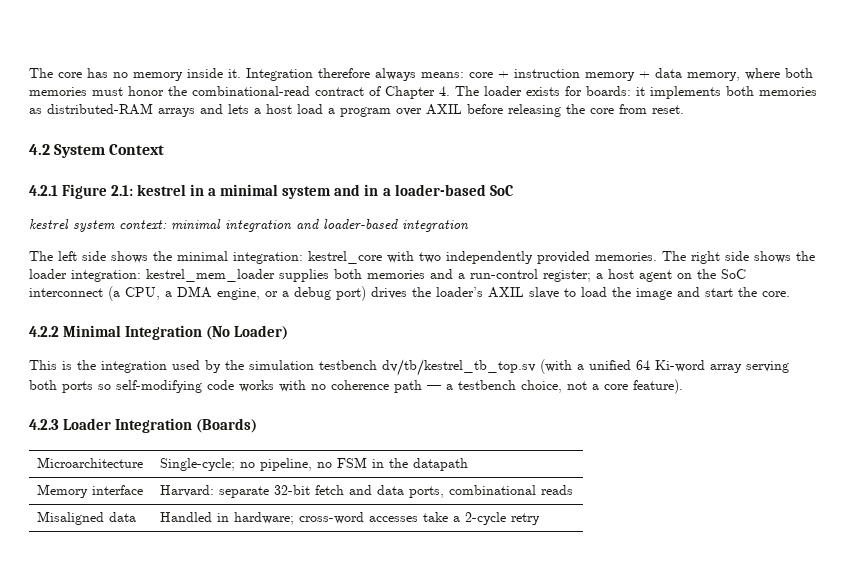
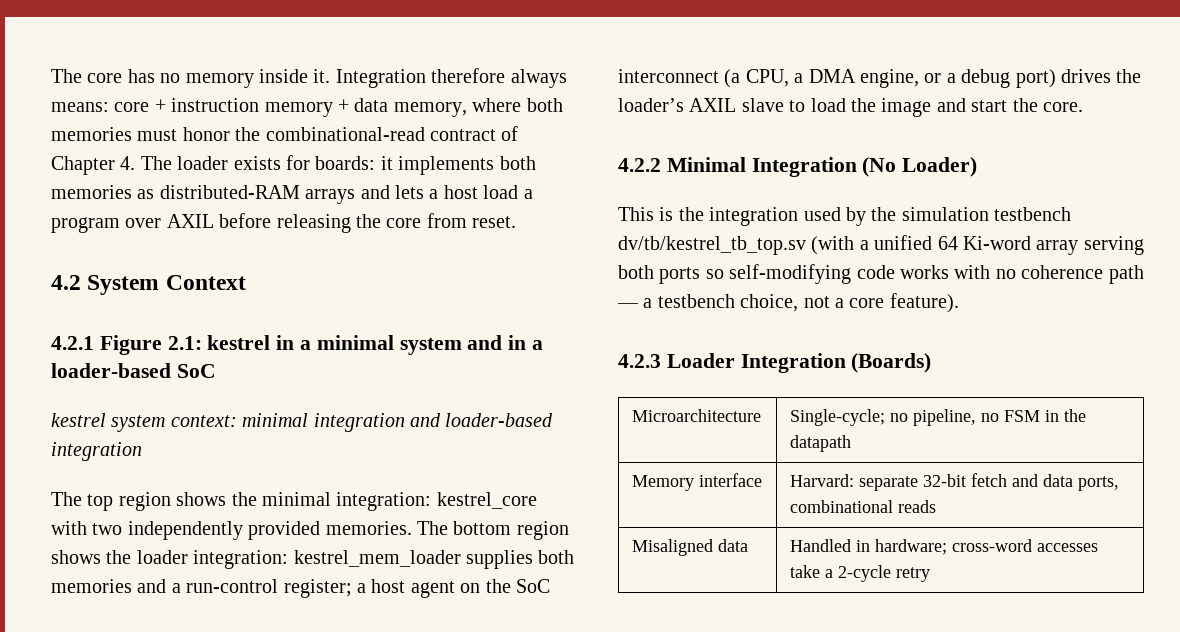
[58,251,106,261] left side -> [87,492,171,511] top region
[691,251,749,264] right side -> [453,521,569,540] bottom region

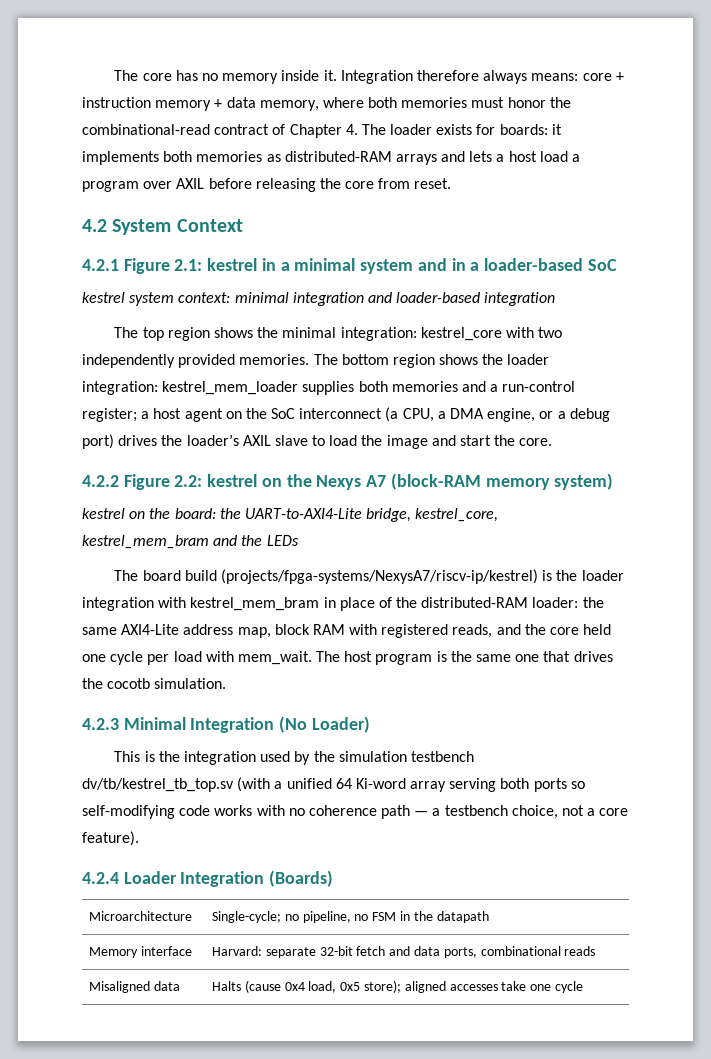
(661, 165) none -> [123,473,614,490] [82,508,499,522] [82,535,299,549] [114,569,624,584] [82,597,604,611] [82,624,612,638] [82,651,613,665] [82,678,227,689] [82,718,119,730] Figure 2.2: kestrel on the Nexys A7 (block-RAM memory system) // kestrel on the board: the UART-to-AXI4-Lite bridge, kestrel_core, kestrel_mem_bram and the LEDs // The board build (projects/fpga-systems/NexysA7/riscv-ip/kestrel) is the loader integration with kestrel_mem_bram in place of the distributed-RAM loader: the same AXI4-Lite address map, block RAM with registered reads, and the core held one cycle per load with mem_wait. The host program is the same one that drives the cocotb simulation. // 4.2.3
[618,354,661,368] 4.2.3 -> [82,872,119,884] 4.2.4
[789,539,1098,555] [789,565,930,582] Handled in hardware; cross-word accesses take a 2-cycle retry -> [212,980,583,993] Halts (cause 0x4 load, 0x5 store); aligned accesses take one cycle

